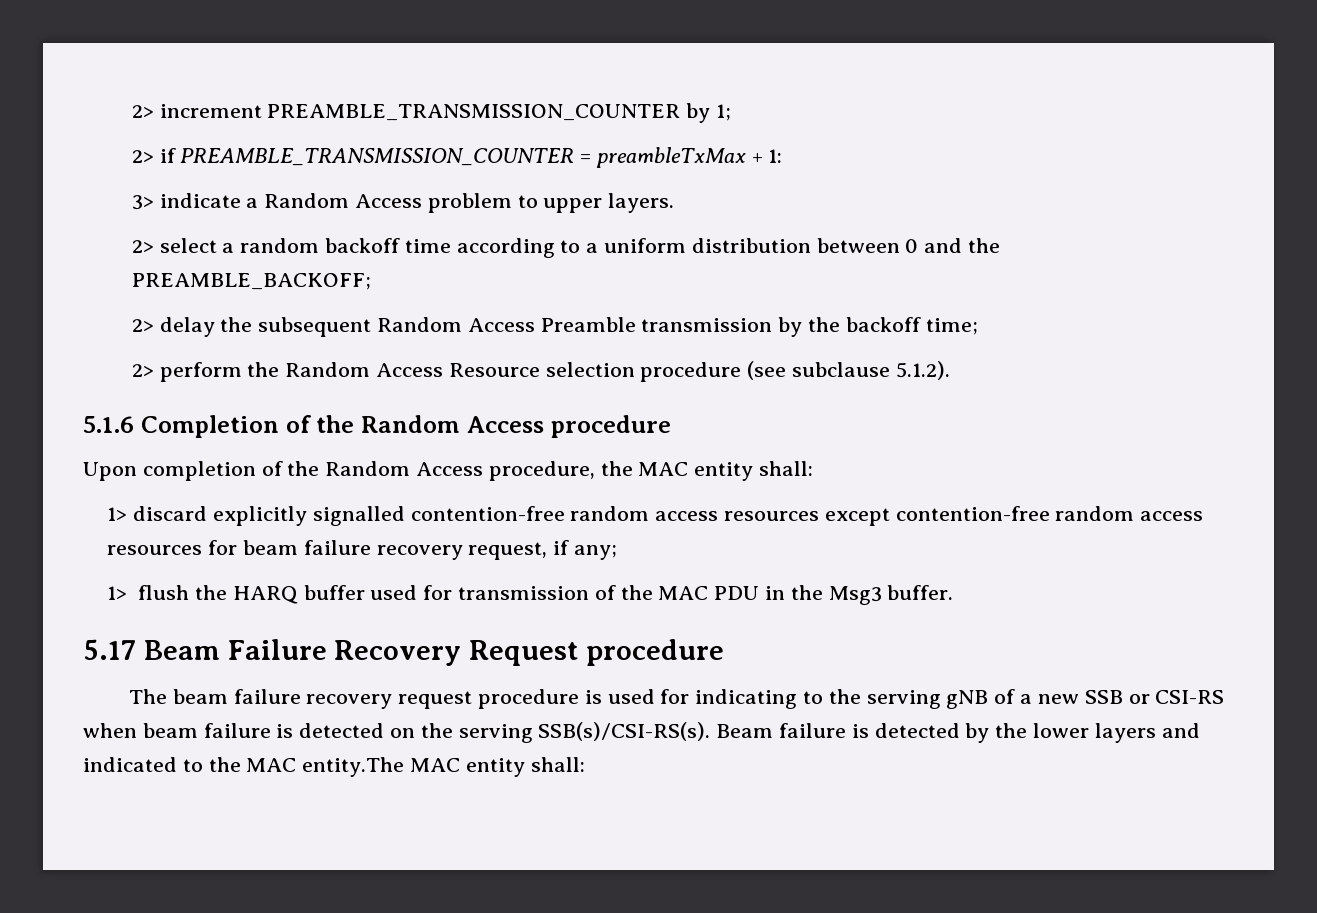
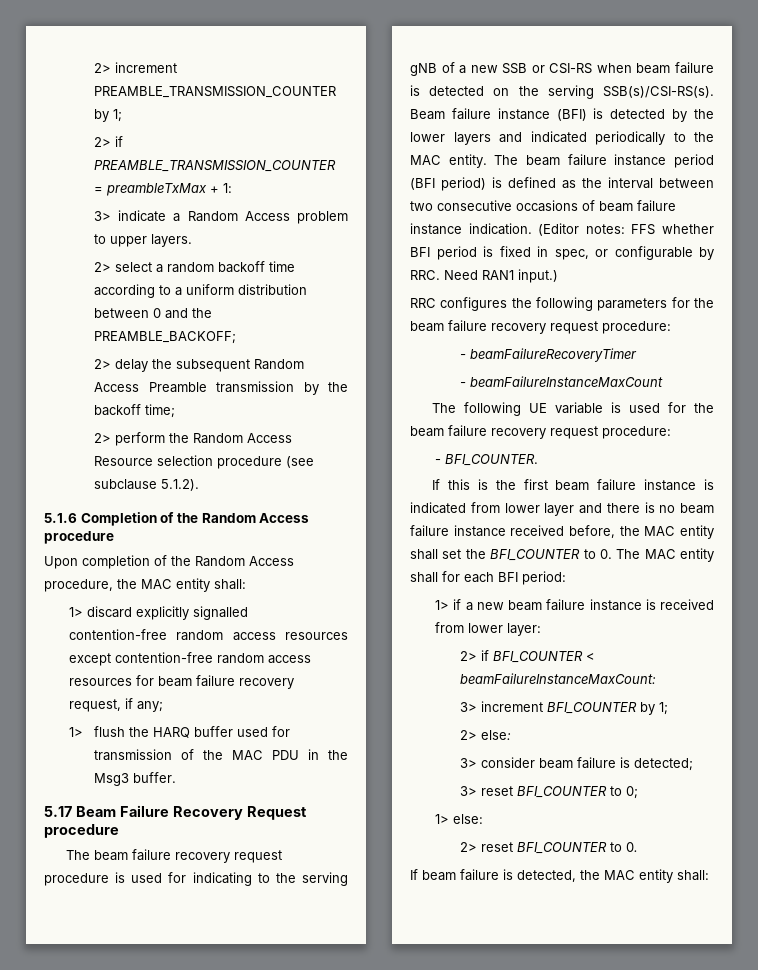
(847, 730) none -> [497,108,587,121] instance (BFI)
(177, 764) none -> [595,131,665,145] periodically
[302,757,405,777] entity.The -> [448,154,714,168] [410,177,714,191] [410,200,676,212] [410,223,714,236] [410,246,714,260] [410,269,558,283] [410,297,714,311] [410,320,671,334] [460,348,638,362] [460,376,664,387] [432,402,714,416] [410,425,671,439] [435,454,539,466] [432,479,714,491] [410,502,714,516] [410,525,714,539] [410,548,714,562] [410,571,566,585] [435,599,714,611] [435,622,542,636] [460,650,596,663] [460,673,657,684] [460,701,669,715] [460,730,512,740] [460,757,694,771] [460,786,639,799] [435,814,484,824] [460,842,639,854] [410,869,600,882] entity. The beam failure instance period (BFI period) is defined as the interval between two consecutive occasions of beam failure instance indication. (Editor notes: FFS whether BFI period is fixed in spec, or configurable by RRC. Need RAN1 input.) // RRC configures the following parameters for the beam failure recovery request procedure: // - beamFailureRecoveryTimer // - beamFailureInstanceMaxCount // The following UE variable is used for the beam failure recovery request procedure: // - BFI_COUNTER. // If this is the first beam failure instance is indicated from lower layer and there is no beam failure instance received before, the MAC entity shall set the BFI_COUNTER to 0. The MAC entity shall for each BFI period: // 1> if a new beam failure instance is received from lower layer: // 2> if BFI_COUNTER < beamFailureInstanceMaxCount: // 3> increment BFI_COUNTER by 1; // 2> else: // 3> consider beam failure is detected; // 3> reset BFI_COUNTER to 0; // 1> else: // 2> reset BFI_COUNTER to 0. // If beam failure is detected, the

